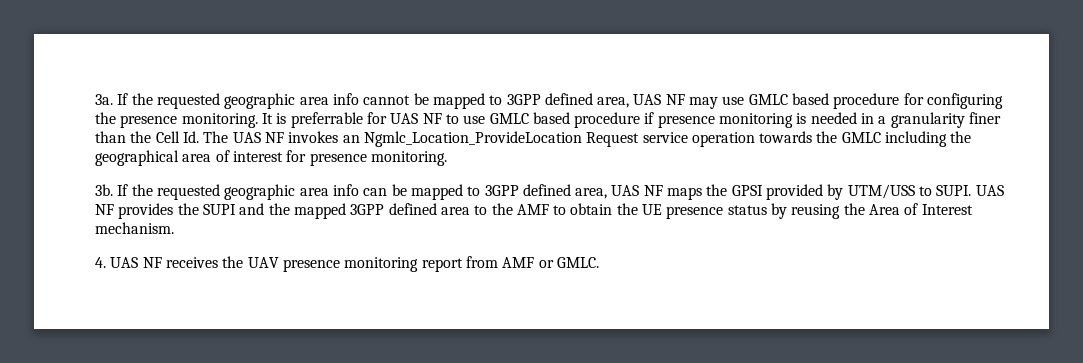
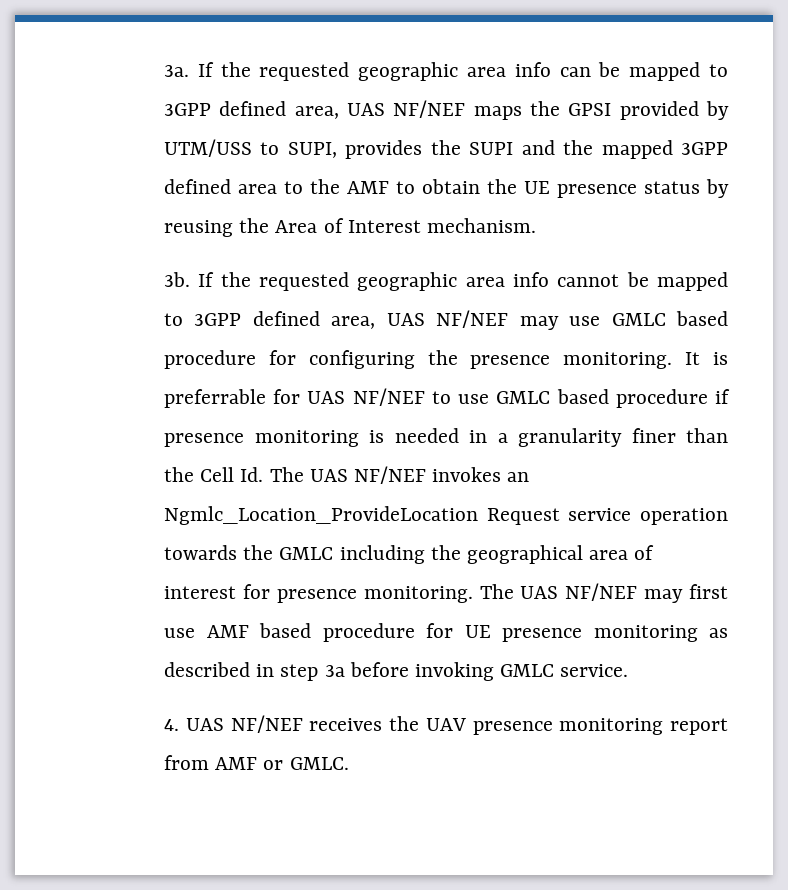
[363,93,1004,109] [94,112,1002,128] [94,131,972,147] [94,150,447,166] [94,184,359,200] cannot be mapped to 3GPP defined area, UAS NF may use GMLC based procedure for configuring the presence monitoring. It is preferrable for UAS NF to use GMLC based procedure if presence monitoring is needed in a granularity finer than the Cell Id. The UAS NF invokes an Ngmlc_Location_ProvideLocation Request service operation towards the GMLC including the geographical area of interest for presence monitoring. // 3b. If the requested geographic area info -> (551, 69) none
[643,185,663,196] NF -> [393,100,466,118] NF/NEF
[936,185,1004,196] [94,204,114,215] SUPI. UAS NF -> [287,142,337,158] SUPI,
(174, 228) none -> [164,272,728,291] [164,310,728,330] [164,350,728,369] [164,388,730,408] [164,428,728,447] [164,466,530,484] [164,506,728,525] [164,545,655,564] [164,583,728,603] [164,623,728,642] [164,662,629,681] // 3b. If the requested geographic area info cannot be mapped to 3GPP defined area, UAS NF/NEF may use GMLC based procedure for configuring the presence monitoring. It is preferrable for UAS NF/NEF to use GMLC based procedure if presence monitoring is needed in a granularity finer than the Cell Id. The UAS NF/NEF invokes an Ngmlc_Location_ProvideLocation Request service operation towards the GMLC including the geographical area of interest for presence monitoring. The UAS NF/NEF may first use AMF based procedure for UE presence monitoring as described in step 3a before invoking GMLC service.
[142,257,162,268] NF -> [230,715,303,733] NF/NEF

